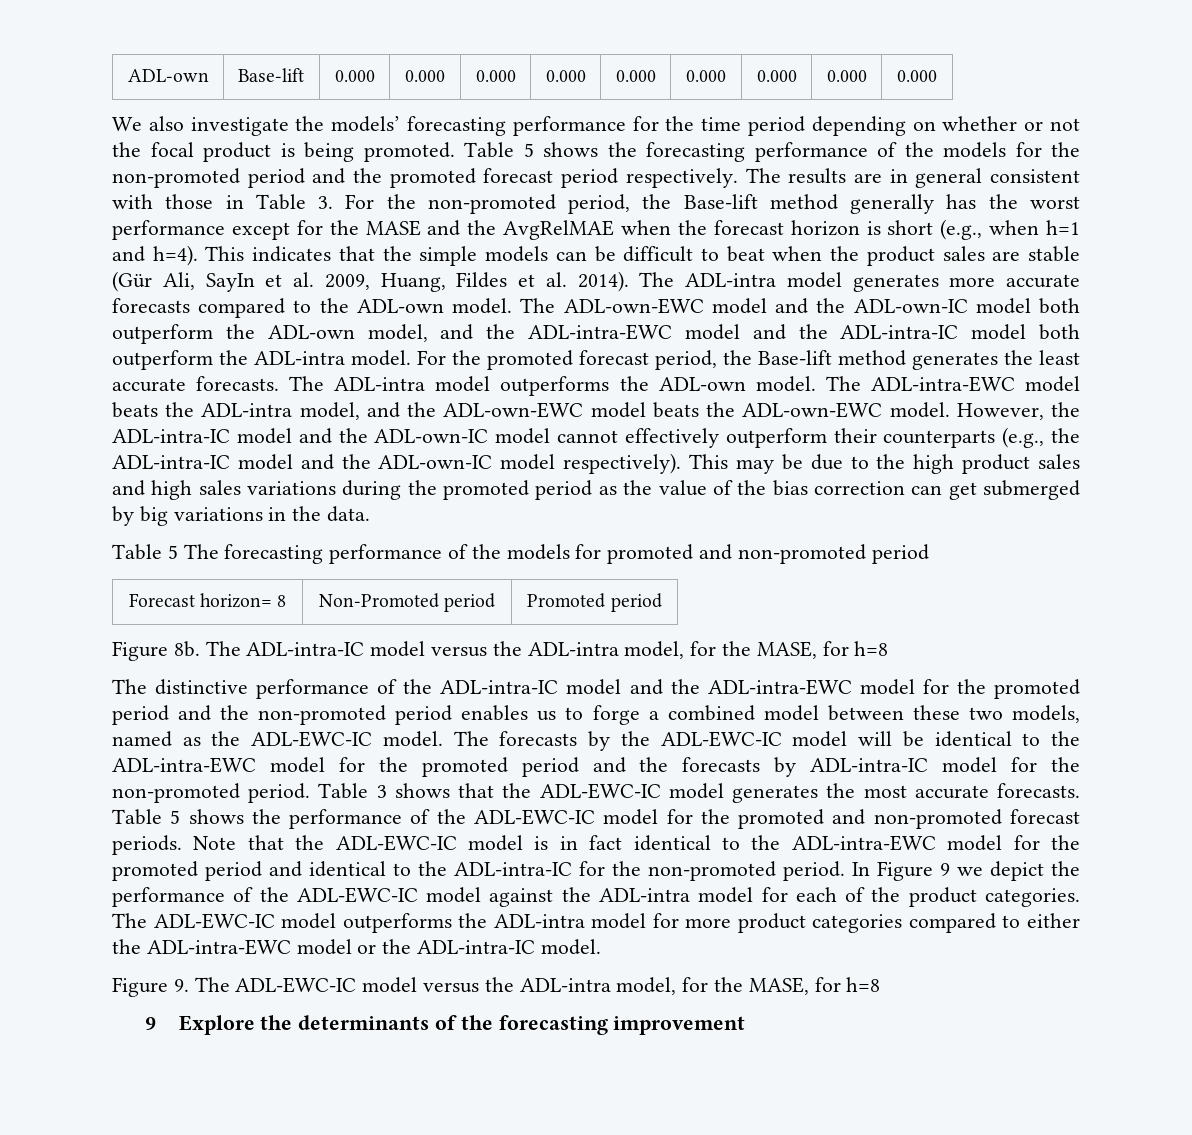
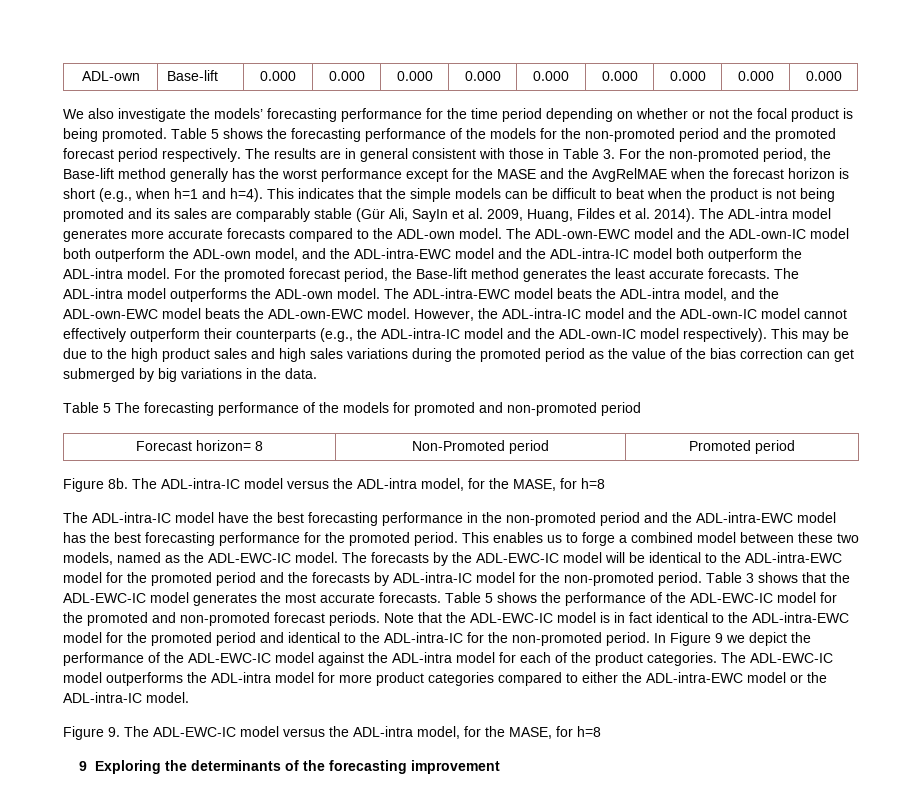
(935, 256) none -> [762,188,835,202] [63,208,170,222] is not being promoted and its
(1021, 256) none -> [236,208,310,222] comparably
[155,679,1080,699] [112,705,453,725] distinctive performance of the ADL-intra-IC model and the ADL-intra-EWC model for the promoted period and the non-promoted period -> [92,512,836,526] [63,532,489,546] ADL-intra-IC model have the best forecasting performance in the non-promoted period and the ADL-intra-EWC model has the best forecasting performance for the promoted period. This
[178,1015,255,1035] Explore -> [95,760,162,774] Exploring

